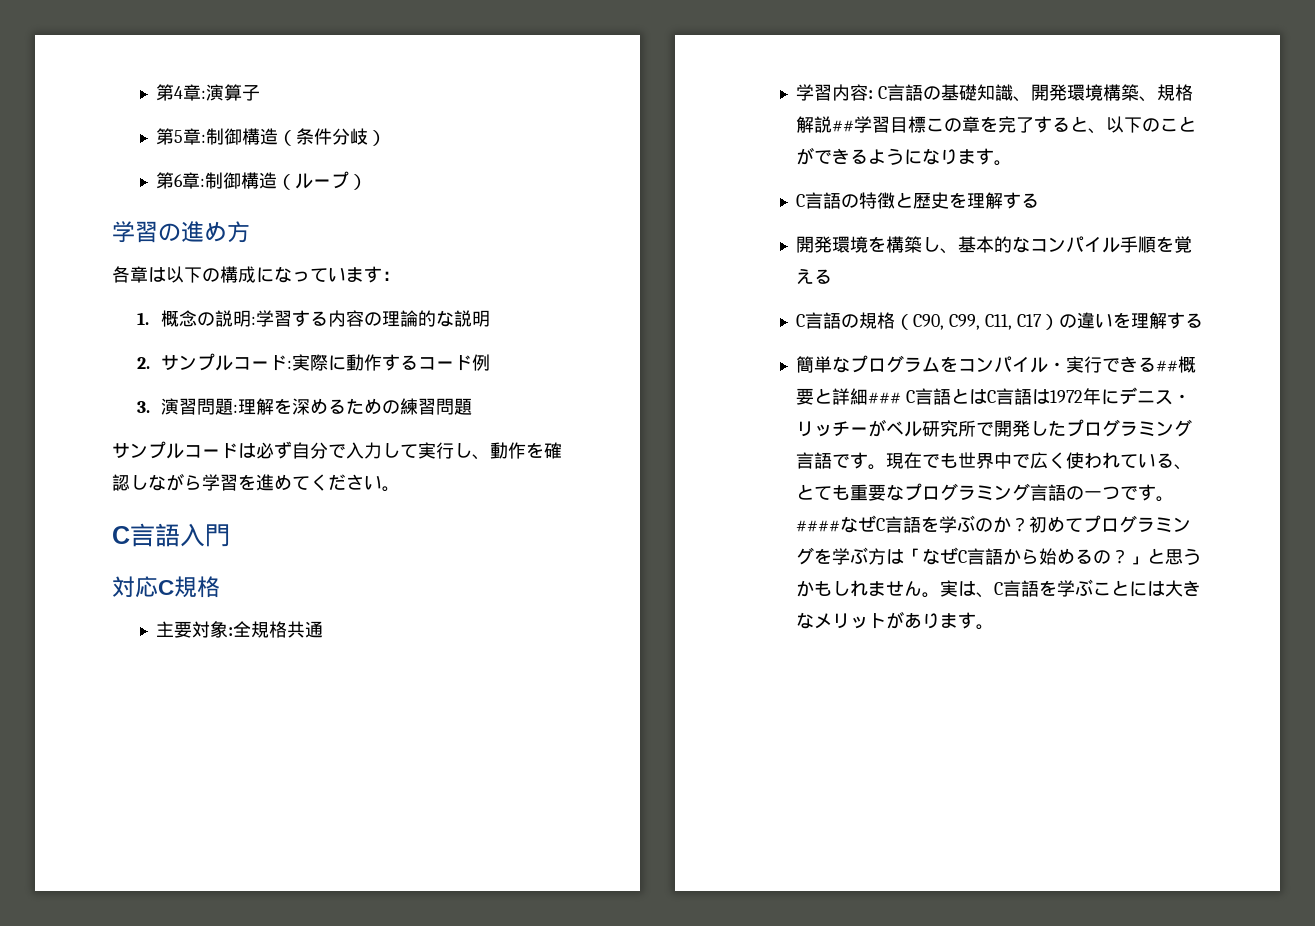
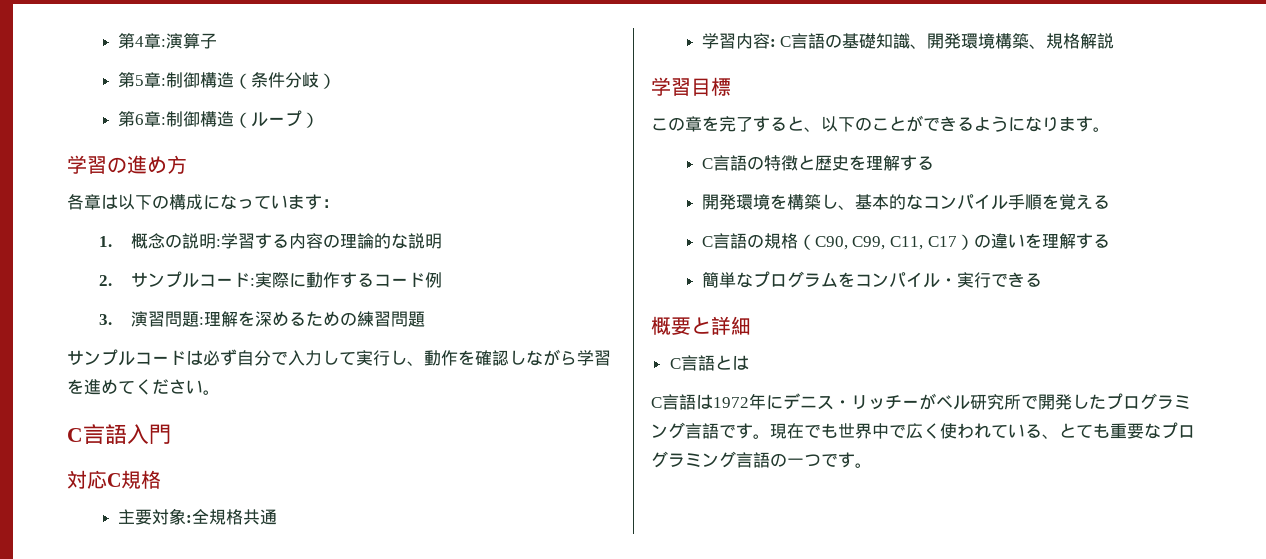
[832,120,855,132] ## -> (1115, 41) //
(927, 124) none -> (731, 86) //
[1156,360,1179,372] ## -> (1042, 280) //
[868,392,902,404] ### -> (751, 325) //
(988, 396) none -> (749, 362) //
[796,515,1192,533] [796,547,1202,565] [796,579,1202,598] [796,611,995,630] ####なぜC言語を学ぶのか？初めてプログラミングを学ぶ方は「なぜC言語から始めるの？」と思うかもしれません。実は、C言語を学ぶことには大きなメリットがあります。 -> (872, 465) none

